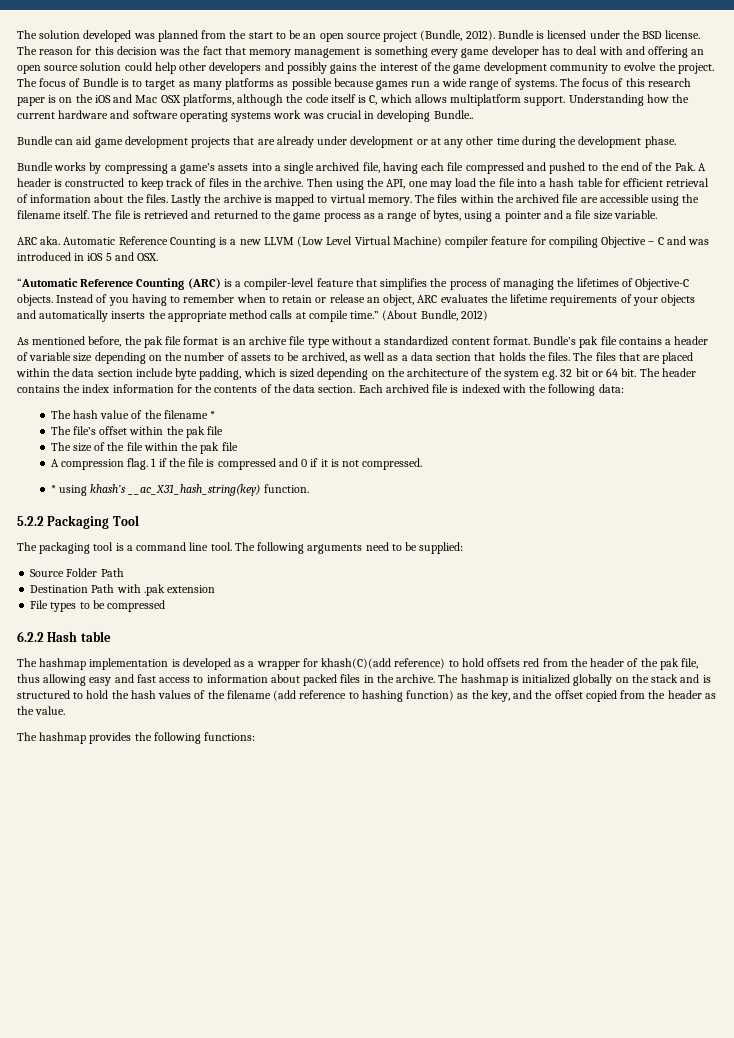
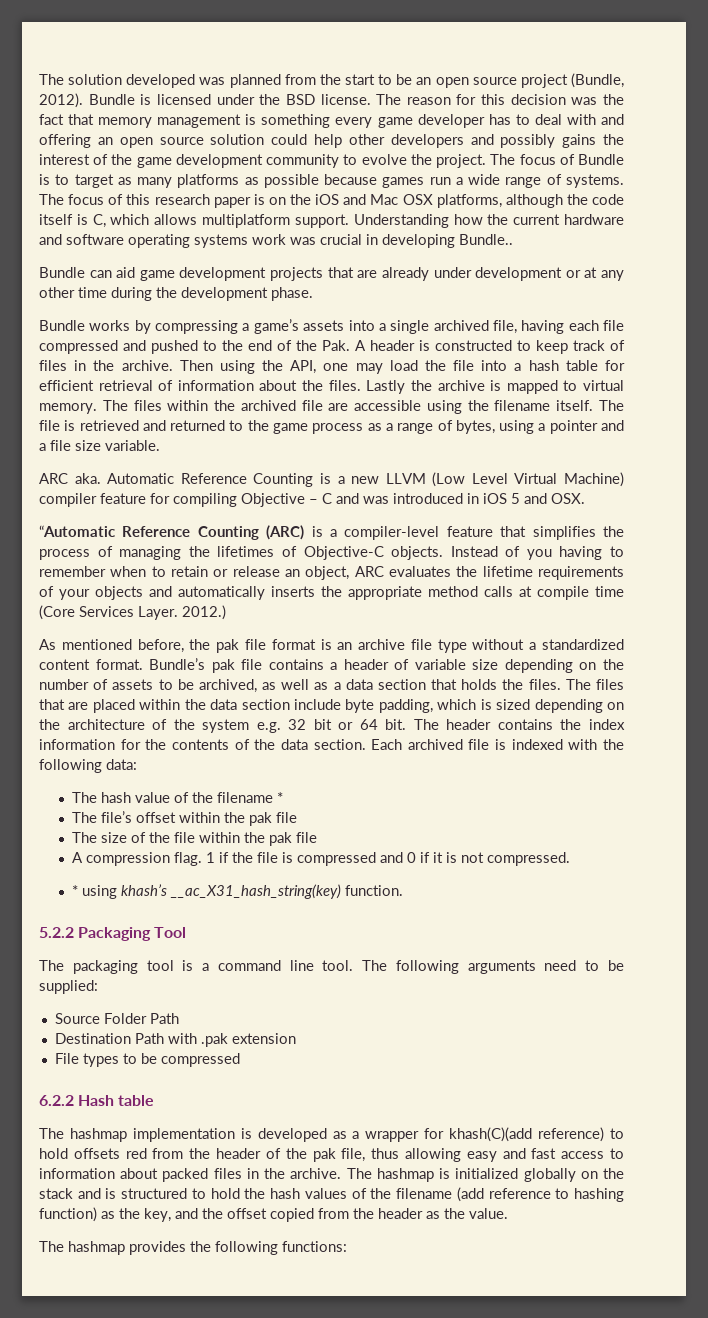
[350,310,488,321] time.” (About Bundle, 2012) -> [595,586,624,597] [39,605,226,620] time (Core Services Layer. 2012.)

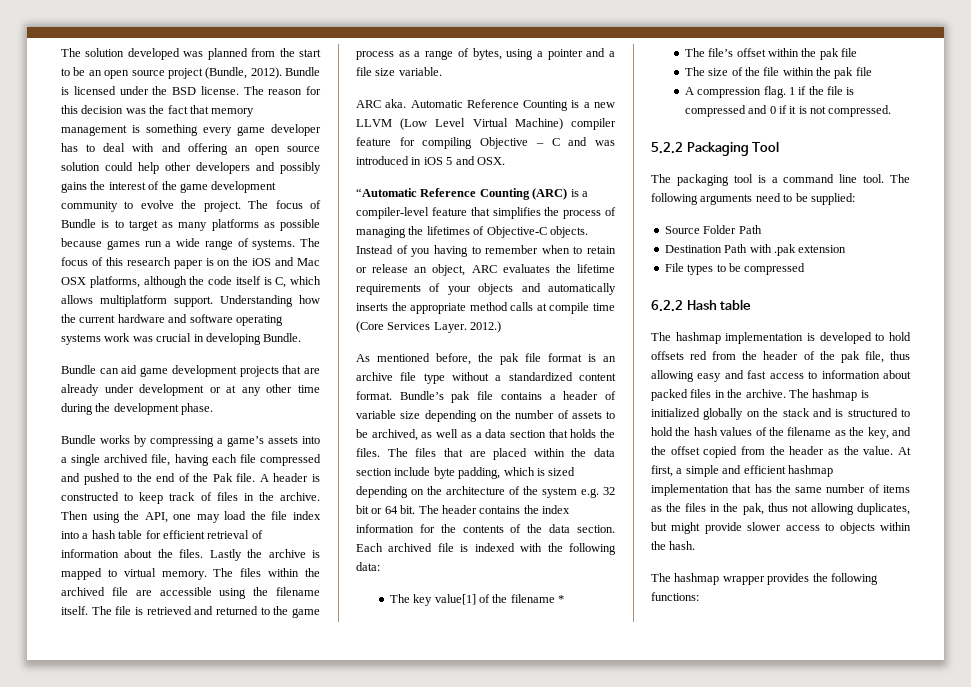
[459,234,513,245] Bundle.. -> [263,333,302,342] Bundle.
[322,340,350,351] Pak. -> [212,473,256,482] Pak file.
(475, 365) none -> [292,511,321,520] index
[100,792,170,803] hash value -> [413,594,476,606] key value[1]
[71,884,403,899] // * using khash’s __ac_X31_hash_string(key) function. -> (892, 111) none
[332,1127,605,1142] as a wrapper for khash(C)(add reference) -> (872, 338) none
[456,1187,624,1202] [39,1207,97,1222] (add reference to hashing function) -> (832, 431) none
[39,1241,125,1255] // The hashmap -> [898,447,911,455] [651,465,833,477] [651,484,910,496] [651,503,910,515] [651,522,911,534] [651,541,696,550] [651,573,765,585] At first, a simple and efficient hashmap implementation that has the same number of items as the files in the pak, thus not allowing duplicates, but might provide slower access to objects within the hash. // The hashmap wrapper

